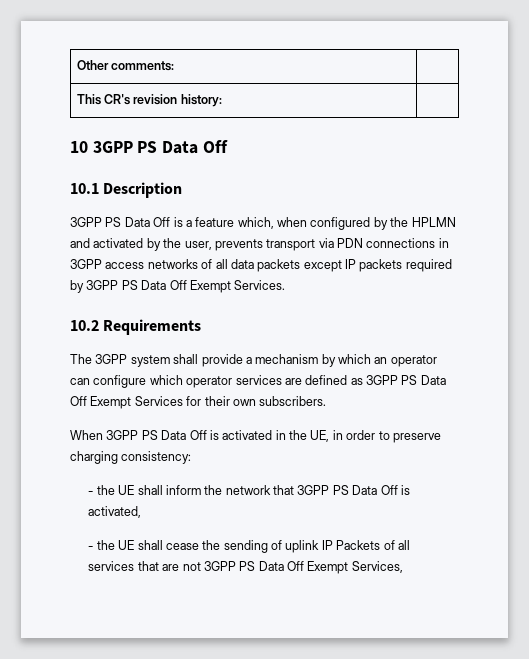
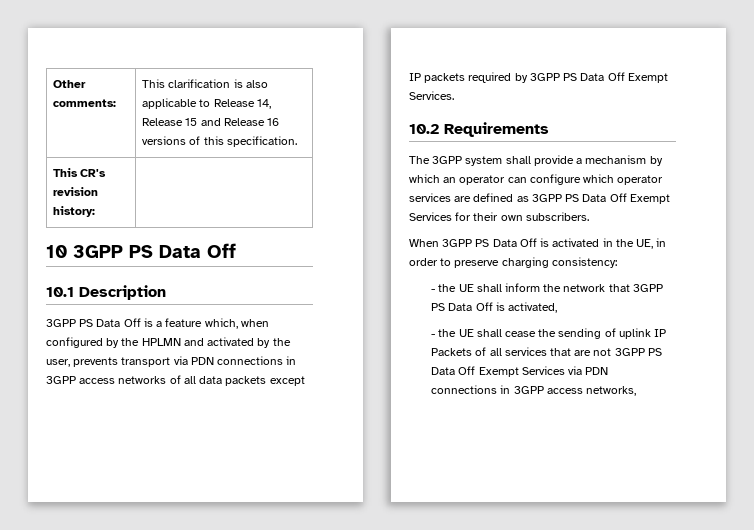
(174, 66) none -> [142,79,268,88] [142,98,271,109] [142,118,280,126] [142,136,297,147] This clarification is also applicable to Release 14, Release 15 and Release 16 versions of this specification.
[351,561,403,573] Services, -> [521,366,609,375] [431,385,636,396] Services via PDN connections in 3GPP access networks,

